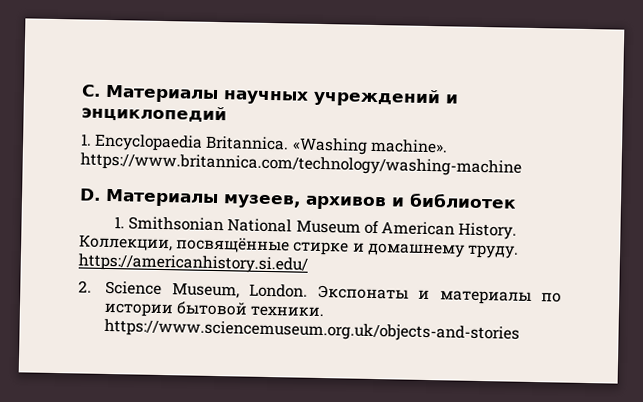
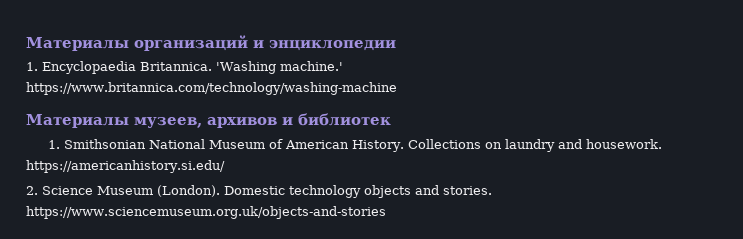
[81,84,459,108] [81,104,227,123] C. Материалы научных учреждений и энциклопедий -> [26,35,396,51] Материалы организаций и энциклопедии
[291,137,448,155] «Washing machine». -> [216,61,343,74] 'Washing machine.'
[79,188,101,201] D. -> (397, 88) none
[79,234,519,259] [78,253,308,274] [78,280,562,305] [104,301,326,318] Коллекции, посвящённые стирке и домашнему труду. https://americanhistory.si.edu/ // 2. Science Museum, London. Экспонаты и материалы по истории бытовой техники. -> [408,139,663,152] [26,160,225,173] [26,185,492,198] Collections on laundry and housework. https://americanhistory.si.edu/ // 2. Science Museum (London). Domestic technology objects and stories.

